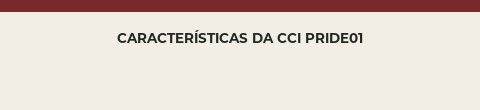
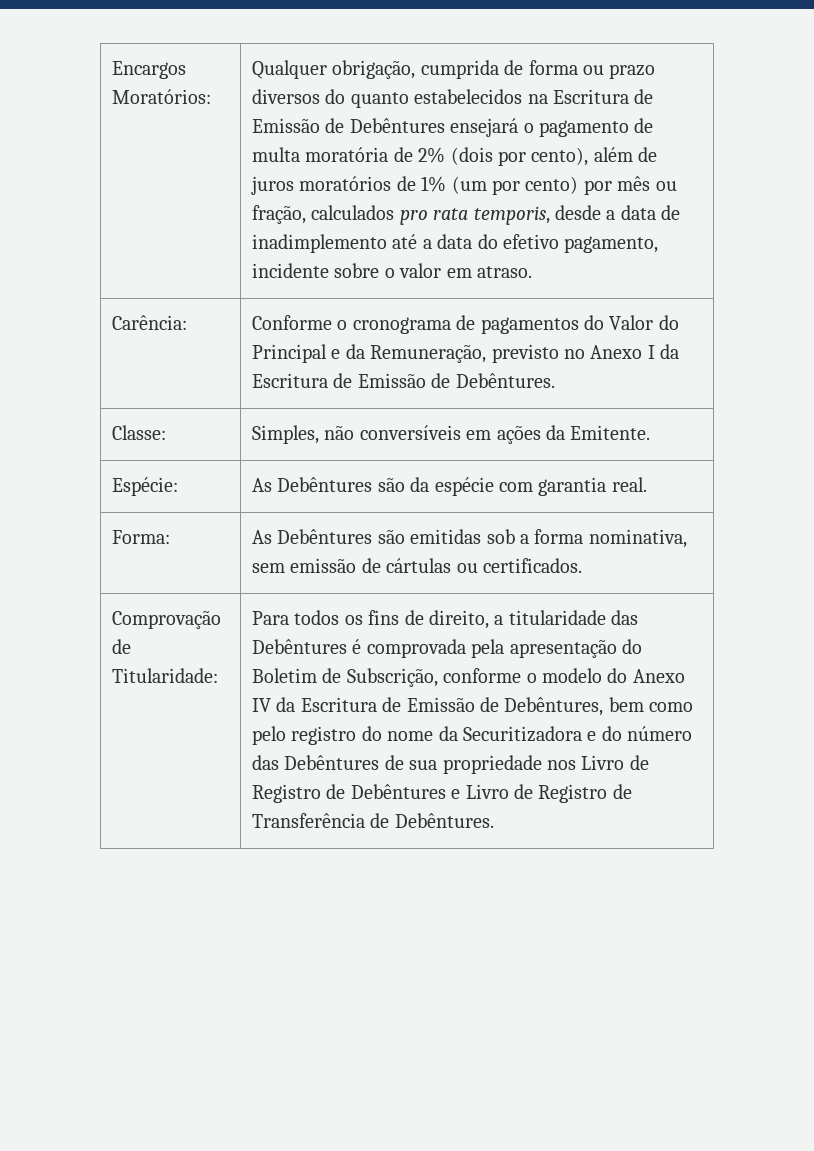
[117,30,363,43] CARACTERÍSTICAS DA CCI PRIDE01 -> [112,61,187,79] [112,89,212,104] [252,60,656,79] [252,89,654,108] [252,118,654,137] [252,147,658,166] [251,176,677,195] [252,205,681,225] [252,234,659,253] [252,263,533,278] [112,315,188,330] [252,315,679,334] [252,344,680,363] [252,373,555,388] [112,425,167,440] [252,425,651,444] [112,477,179,496] [252,477,647,496] [112,530,171,544] [252,529,687,548] [252,558,583,573] [112,610,222,629] [112,639,132,654] [112,668,219,683] [252,610,639,629] [252,639,643,658] [252,668,685,687] [252,697,694,716] [252,726,693,745] [252,755,649,774] [252,784,632,803] [252,813,494,828] Encargos Moratórios: | Qualquer obrigação, cumprida de forma ou prazo diversos do quanto estabelecidos na Escritura de Emissão de Debêntures ensejará o pagamento de multa moratória de 2% (dois por cento), além de juros moratórios de 1% (um por cento) por mês ou fração, calculados pro rata temporis, desde a data de inadimplemento até a data do efetivo pagamento, incidente sobre o valor em atraso. // Carência: | Conforme o cronograma de pagamentos do Valor do Principal e da Remuneração, previsto no Anexo I da Escritura de Emissão de Debêntures. // Classe: | Simples, não conversíveis em ações da Emitente. // Espécie: | As Debêntures são da espécie com garantia real. // Forma: | As Debêntures são emitidas sob a forma nominativa, sem emissão de cártulas ou certificados. // Comprovação de Titularidade: | Para todos os fins de direito, a titularidade das Debêntures é comprovada pela apresentação do Boletim de Subscrição, conforme o modelo do Anexo IV da Escritura de Emissão de Debêntures, bem como pelo registro do nome da Securitizadora e do número das Debêntures de sua propriedade nos Livro de Registro de Debêntures e Livro de Registro de Transferência de Debêntures.

